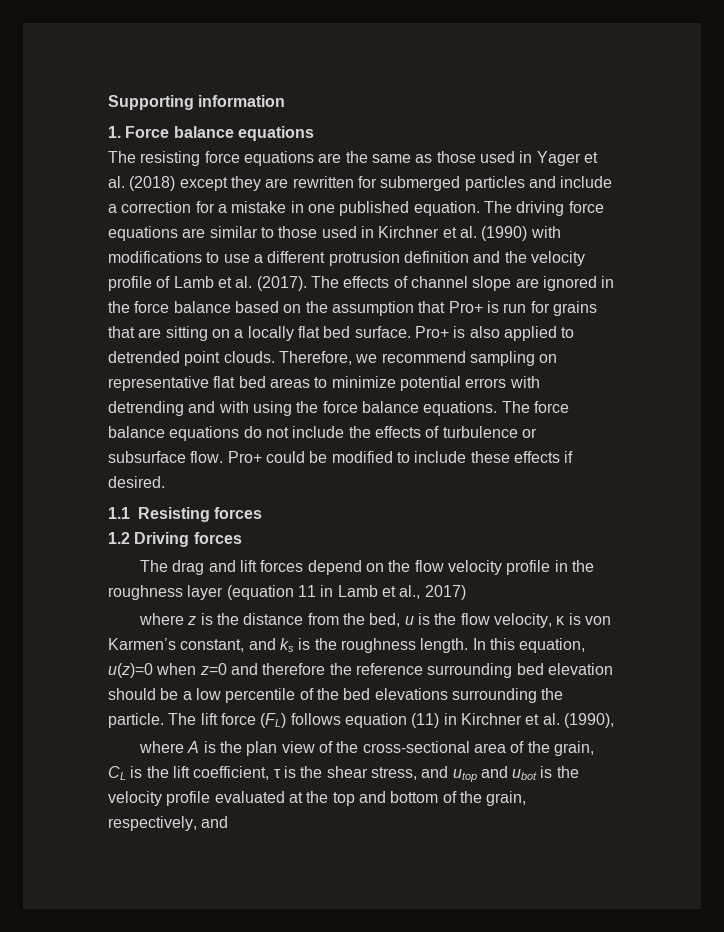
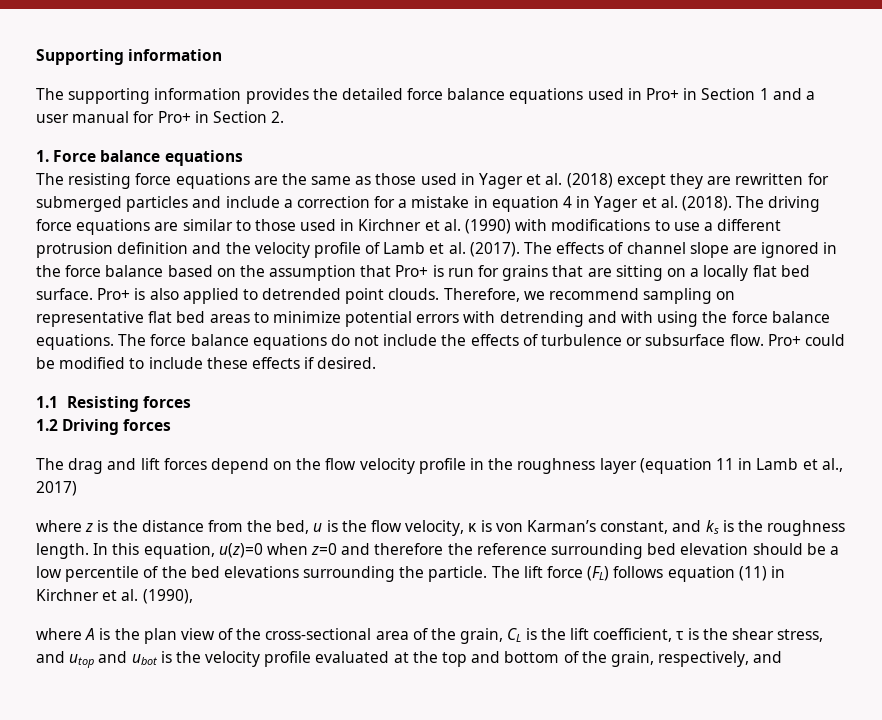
(286, 101) none -> [36,88,815,104] [36,111,285,123] // The supporting information provides the detailed force balance equations used in Pro+ in Section 1 and a user manual for Pro+ in Section 2.
[307,201,480,216] one published equation. -> [491,196,732,212] equation 4 in Yager et al. (2018).
[108,638,176,650] Karmen’s -> [526,520,596,532] Karman’s

